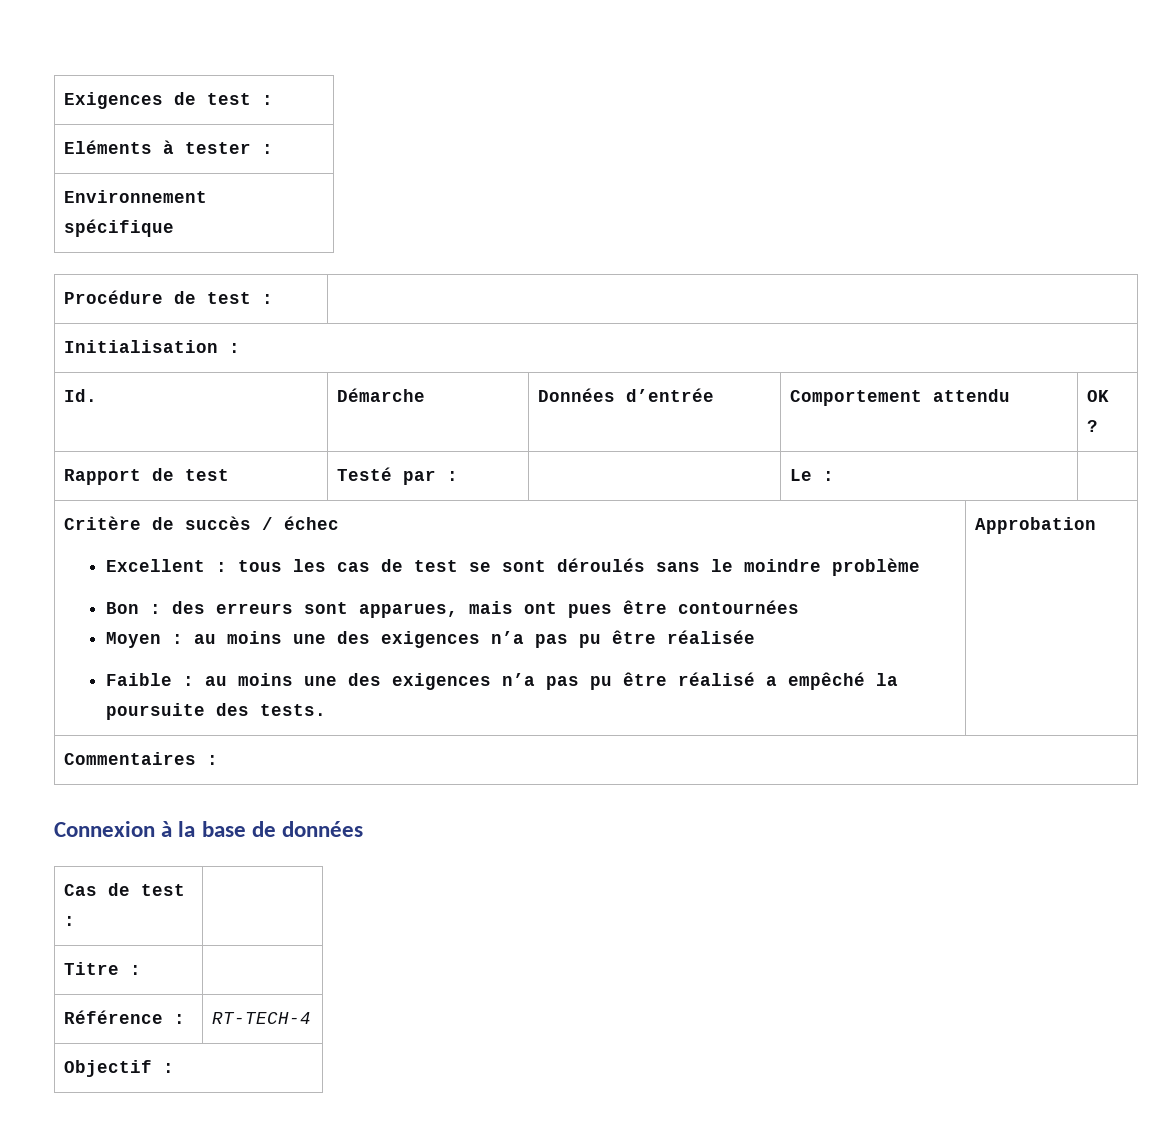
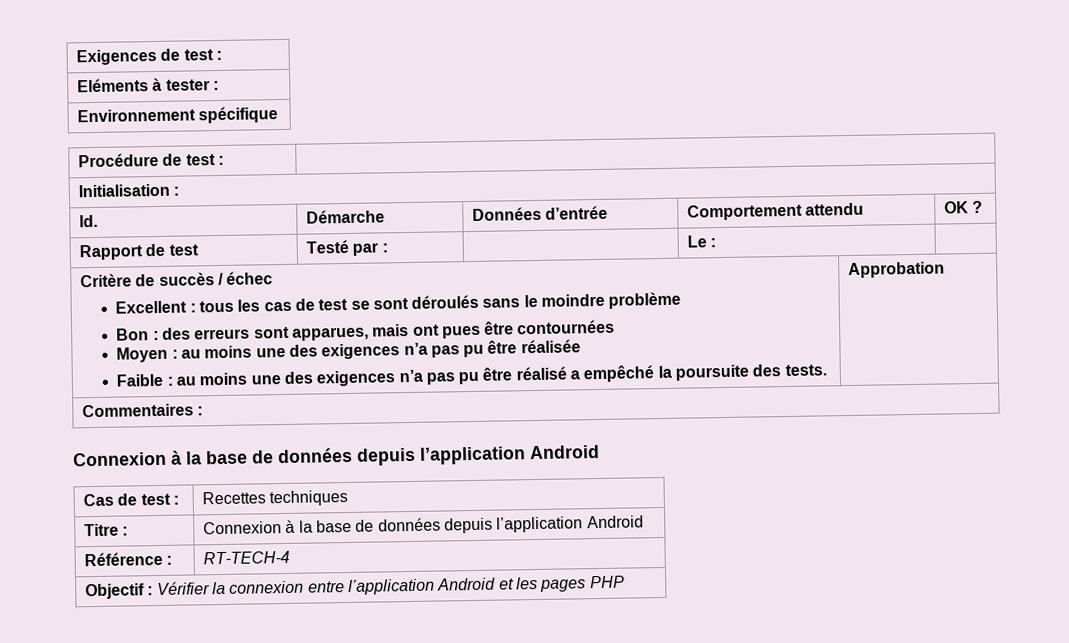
(364, 829) none -> [356,444,600,466] depuis l’application Android
(75, 921) none -> [201,489,349,507] Recettes techniques
(141, 970) none -> [202,515,644,535] Connexion à la base de données depuis l’application Android
(174, 1068) none -> [156,575,625,596] Vérifier la connexion entre l’application Android et les pages PHP

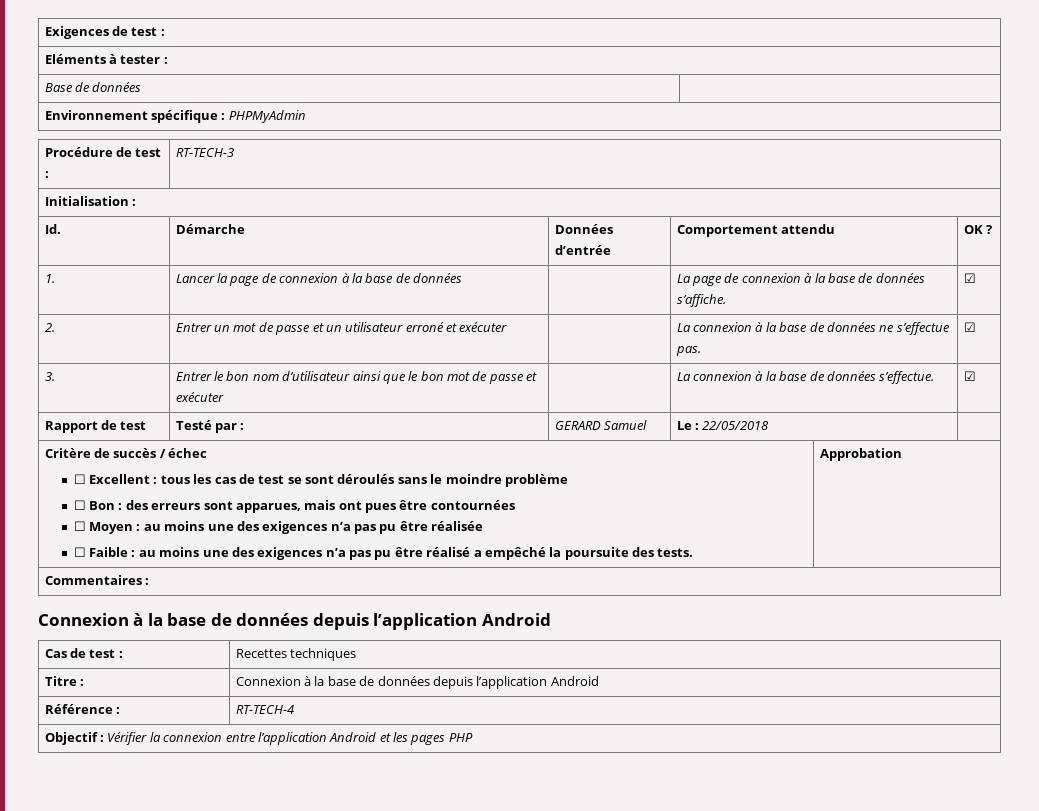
(219, 85) none -> [44,82,142,92] // Base de données |
(279, 115) none -> [221,110,306,123] : PHPMyAdmin
(224, 160) none -> [175,148,234,157] RT-TECH-3
(984, 207) none -> [44,274,55,283] [175,273,463,286] [676,273,925,286] [676,294,726,307] [963,273,976,283] [44,323,55,332] [175,322,508,335] [676,322,950,335] [675,346,701,356] [963,322,976,332] [44,372,55,381] [175,371,538,384] [175,392,224,402] [676,371,935,384] [963,371,976,381] // 1. | Lancer la page de connexion à la base de données | | La page de connexion à la base de données s’affiche. | ☑ // 2. | Entrer un mot de passe et un utilisateur erroné et exécuter | | La connexion à la base de données ne s’effectue pas. | ☑ // 3. | Entrer le bon nom d’utilisateur ainsi que le bon mot de passe et exécuter | | La connexion à la base de données s’effectue. | ☑
(388, 248) none -> [554,420,648,430] GERARD Samuel
(717, 243) none -> [702,421,770,430] 22/05/2018
(274, 278) none -> [73,474,86,484] ☐
(682, 300) none -> [73,500,86,510] ☐
(616, 327) none -> [73,521,86,531] ☐
(581, 346) none -> [73,547,86,557] ☐

